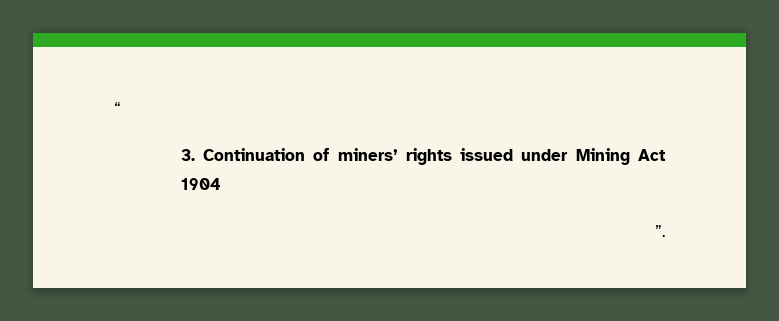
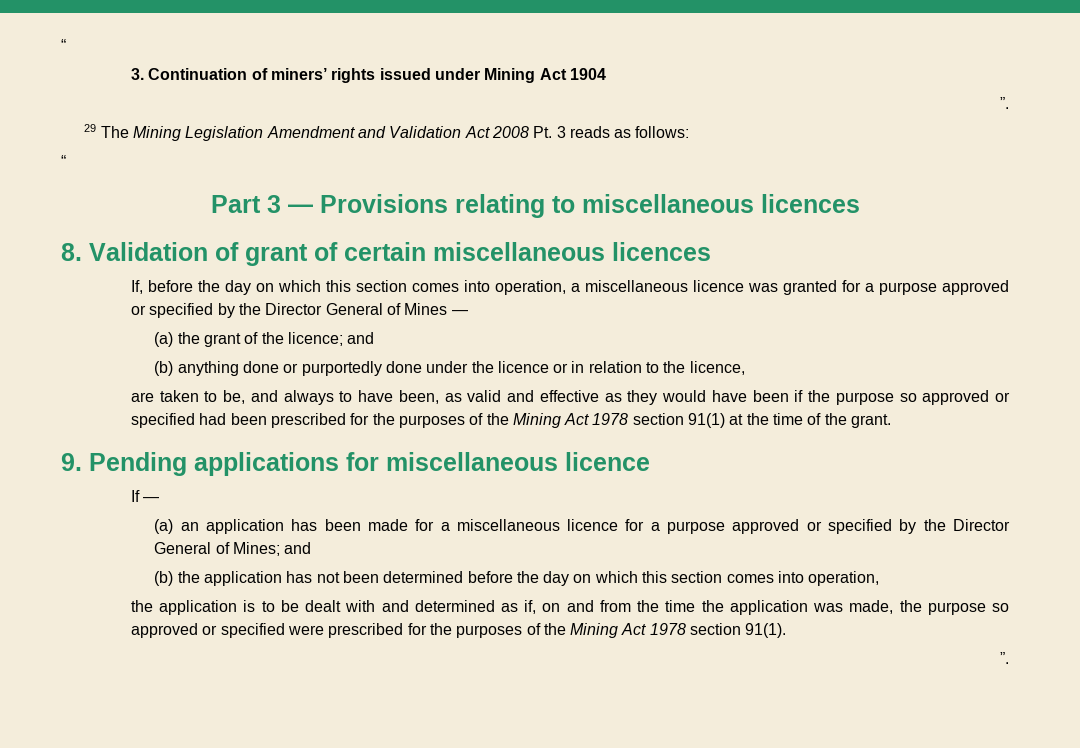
(665, 231) none -> [84,124,690,141] [61,155,66,167] [210,194,860,218] [61,242,711,266] [130,280,1010,295] [130,303,468,318] [154,332,375,347] [154,361,745,376] [130,390,1010,405] [130,413,892,428] [61,452,650,476] [130,490,160,502] [154,519,1011,534] [154,542,312,556] [154,571,880,586] [130,600,1010,615] [130,623,787,638] [1000,652,1009,664] // 29 The Mining Legislation Amendment and Validation Act 2008 Pt. 3 reads as follows: // “ // Part 3 — Provisions relating to miscellaneous licences // 8. Validation of grant of certain miscellaneous licences // If, before the day on which this section comes into operation, a miscellaneous licence was granted for a purpose approved or specified by the Director General of Mines — // (a) the grant of the licence; and // (b) anything done or purportedly done under the licence or in relation to the licence, // are taken to be, and always to have been, as valid and effective as they would have been if the purpose so approved or specified had been prescribed for the purposes of the Mining Act 1978 section 91(1) at the time of the grant. // 9. Pending applications for miscellaneous licence // If — // (a) an application has been made for a miscellaneous licence for a purpose approved or specified by the Director General of Mines; and // (b) the application has not been determined before the day on which this section comes into operation, // the application is to be dealt with and determined as if, on and from the time the application was made, the purpose so approved or specified were prescribed for the purposes of the Mining Act 1978 section 91(1). // ”.

